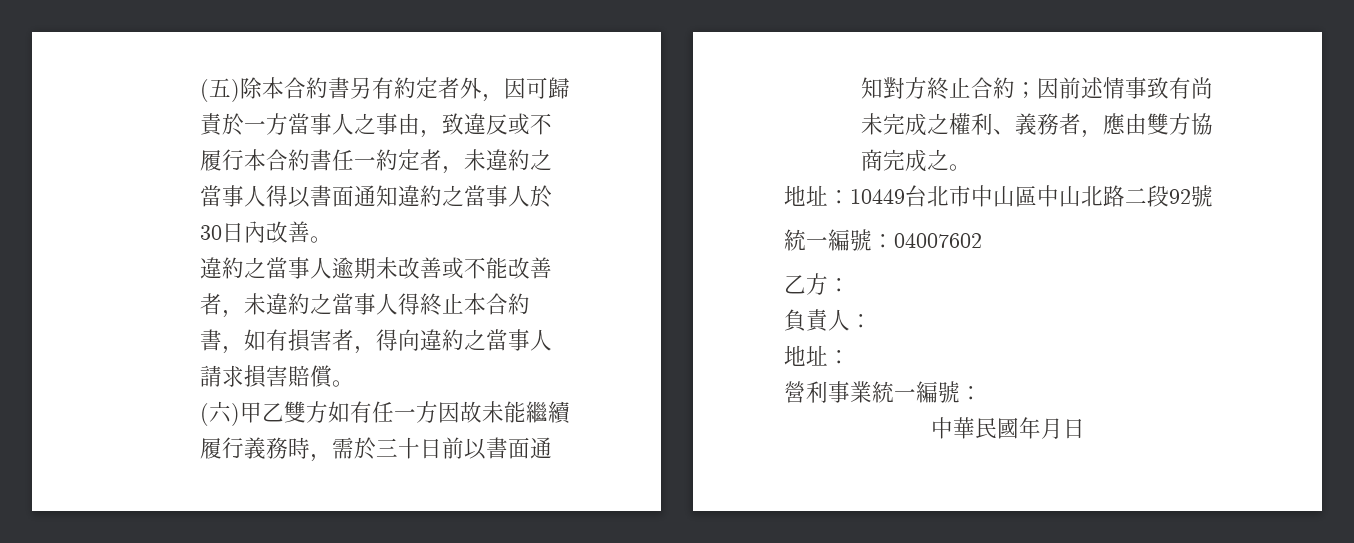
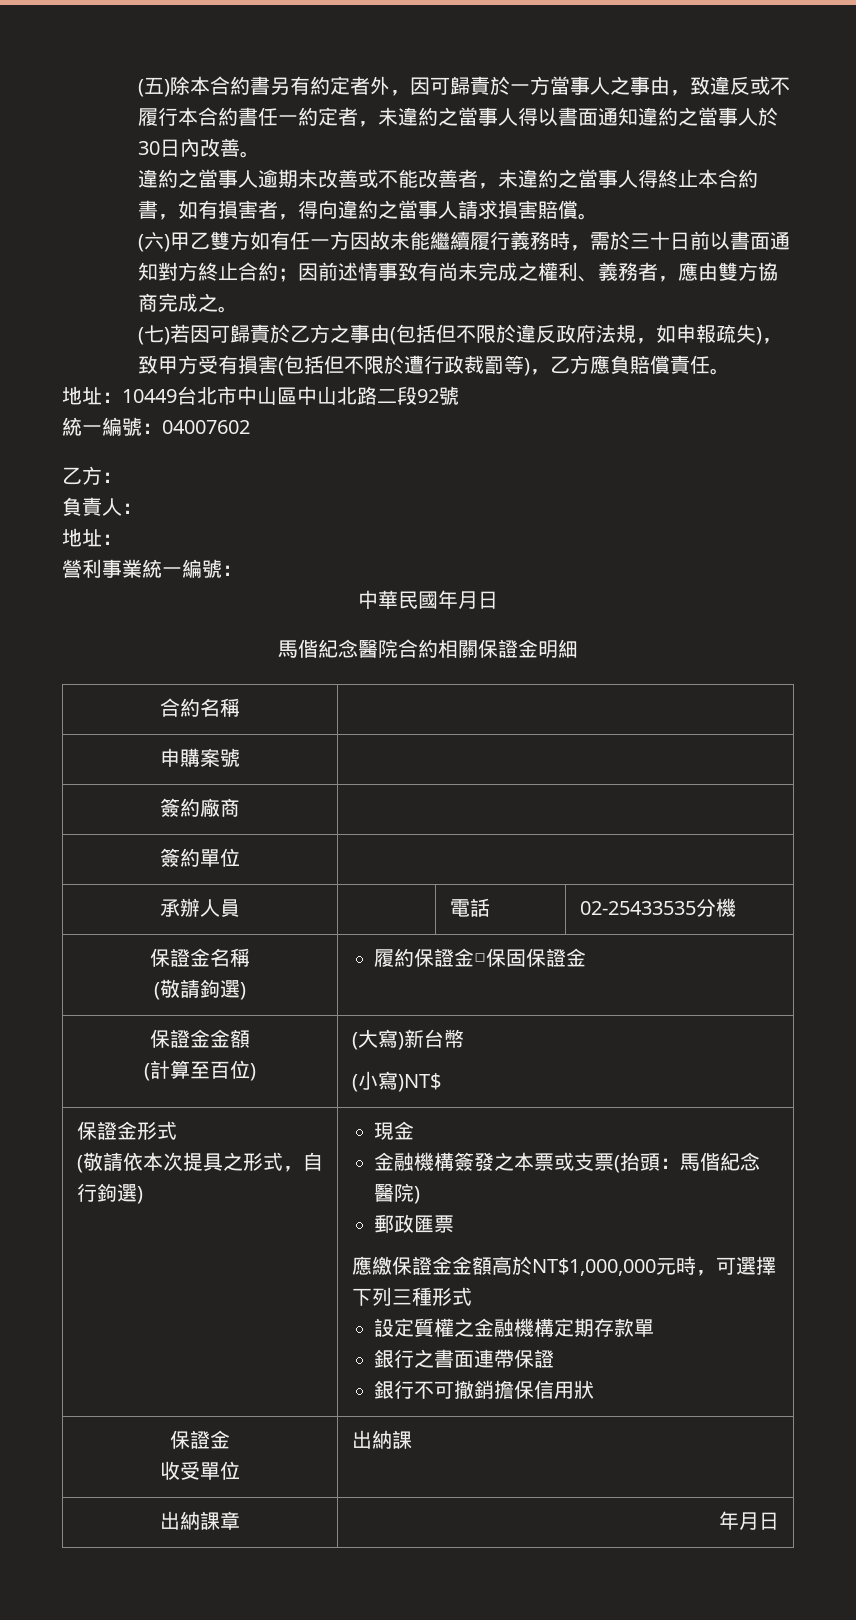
(971, 167) none -> [138,324,783,345] [138,355,731,376] // (七)若因可歸責於乙方之事由(包括但不限於違反政府法規，如申報疏失)，致甲方受有損害(包括但不限於遭行政裁罰等)，乙方應負賠償責任。
(1085, 428) none -> [278,639,578,658] [160,698,240,717] [160,748,240,767] [160,798,240,817] [160,848,240,867] [160,898,240,917] [449,898,490,917] [579,898,736,917] [150,948,250,967] [154,979,246,1000] [373,948,586,967] [150,1029,250,1048] [144,1060,256,1081] [351,1029,464,1050] [351,1071,441,1092] [76,1121,177,1140] [76,1152,323,1173] [76,1183,143,1204] [373,1121,414,1140] [373,1152,760,1173] [373,1183,420,1204] [373,1214,454,1233] [351,1256,776,1276] [351,1287,472,1306] [373,1318,654,1337] [373,1349,554,1368] [373,1380,594,1399] [170,1430,230,1449] [160,1461,240,1480] [351,1430,412,1449] [160,1511,240,1530] [719,1511,780,1530] // 馬偕紀念醫院合約相關保證金明細 // 合約名稱 | // 申購案號 | // 簽約廠商 | // 簽約單位 | // 承辦人員 | | 電話 | 02-25433535分機 // 保證金名稱 // (敬請鉤選) | 履約保證金□保固保證金 // 保證金金額 // (計算至百位) | (大寫)新台幣 // (小寫)NT$ // 保證金形式 // (敬請依本次提具之形式，自行鉤選) | 現金 // 金融機構簽發之本票或支票(抬頭：馬偕紀念醫院) // 郵政匯票 // 應繳保證金金額高於NT$1,000,000元時，可選擇下列三種形式 // 設定質權之金融機構定期存款單 // 銀行之書面連帶保證 // 銀行不可撤銷擔保信用狀 // 保證金 // 收受單位 | 出納課 // 出納課章 | 年月日

